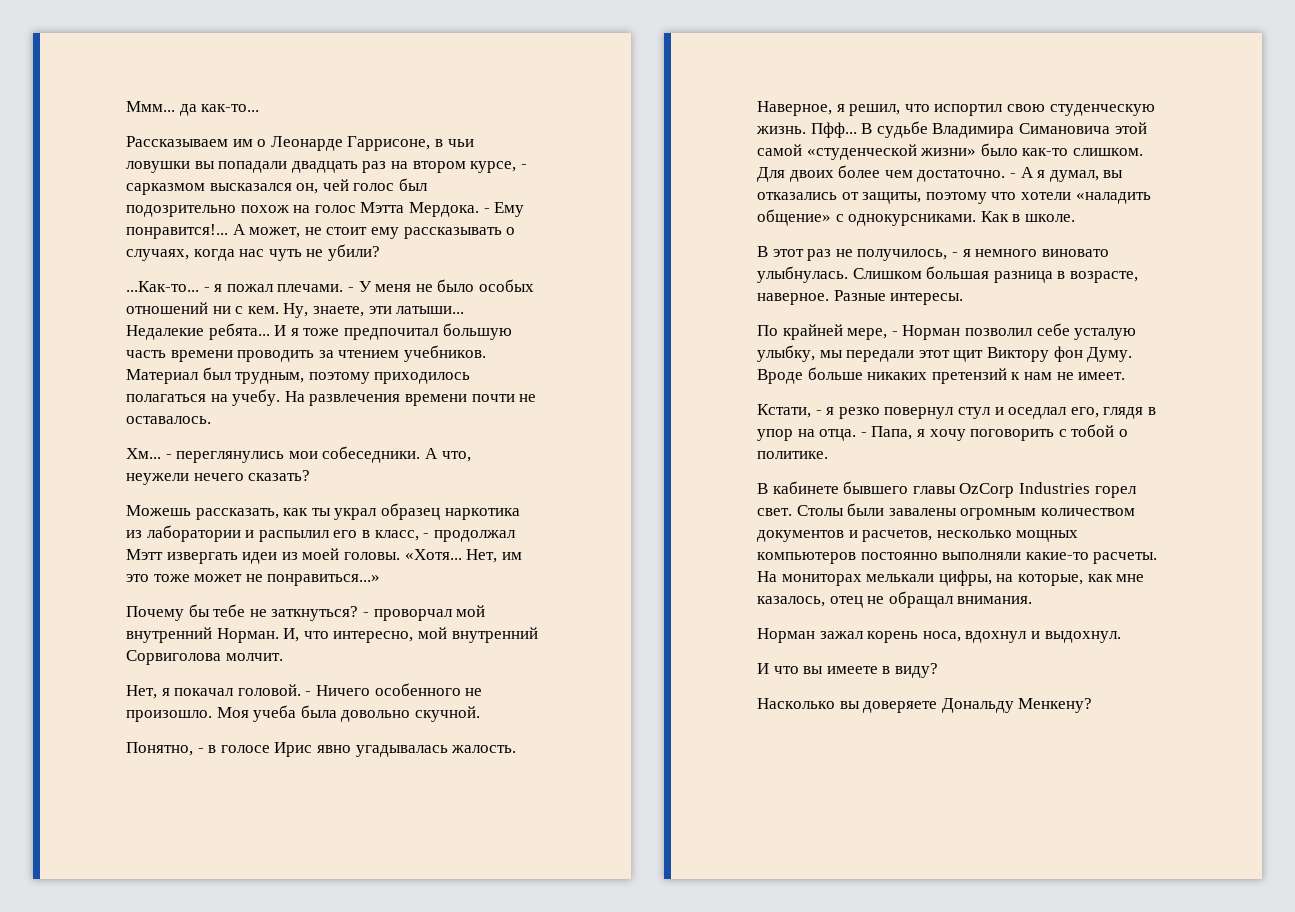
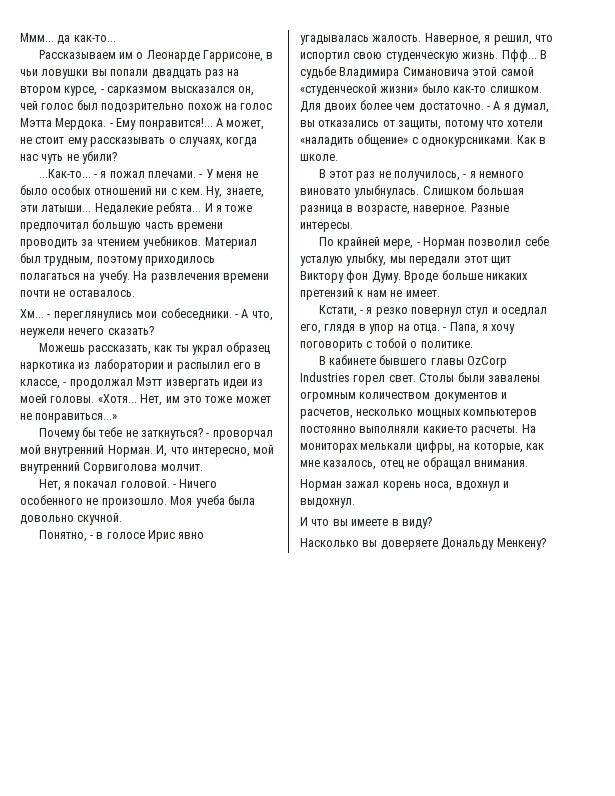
[218,161,288,173] попадали -> [110,69,149,76] попали
(421, 454) none -> [234,314,238,318] -
[374,530,419,541] класс, -> [20,379,60,389] классе,
[925,192,987,204] поэтому -> [444,120,484,130] потому

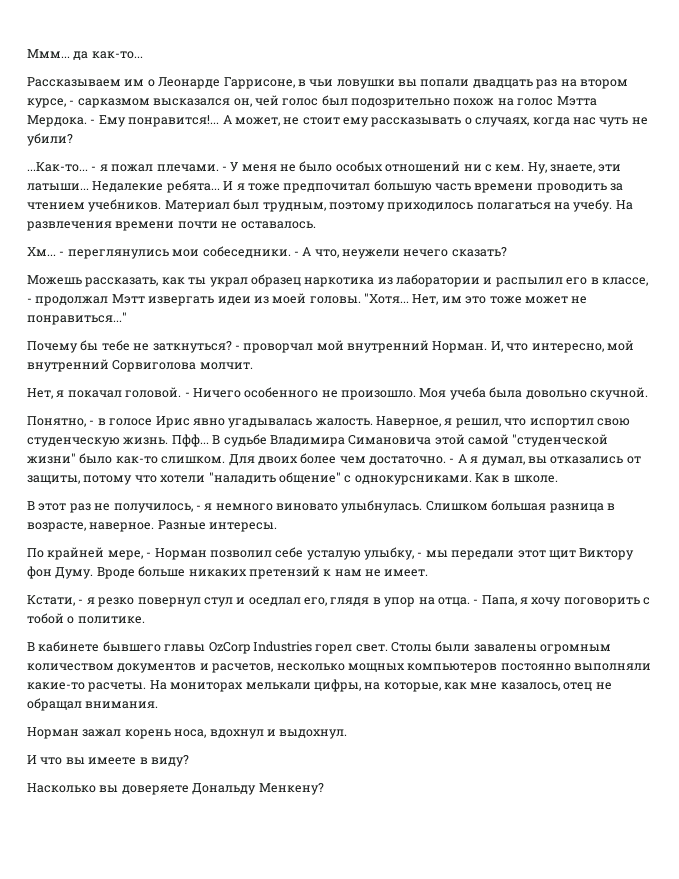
[97,394,137,403] «Хотя... -> [364,293,409,304] "Хотя...
[35,413,118,423] понравиться...» -> [27,312,127,325] понравиться..."
[300,84,419,96] «студенческой жизни» -> [512,434,609,447] [27,453,76,464] "студенческой жизни"
[300,134,409,147] «наладить общение» -> [208,472,341,484] "наладить общение"
(387, 259) none -> [417,552,423,557] -

